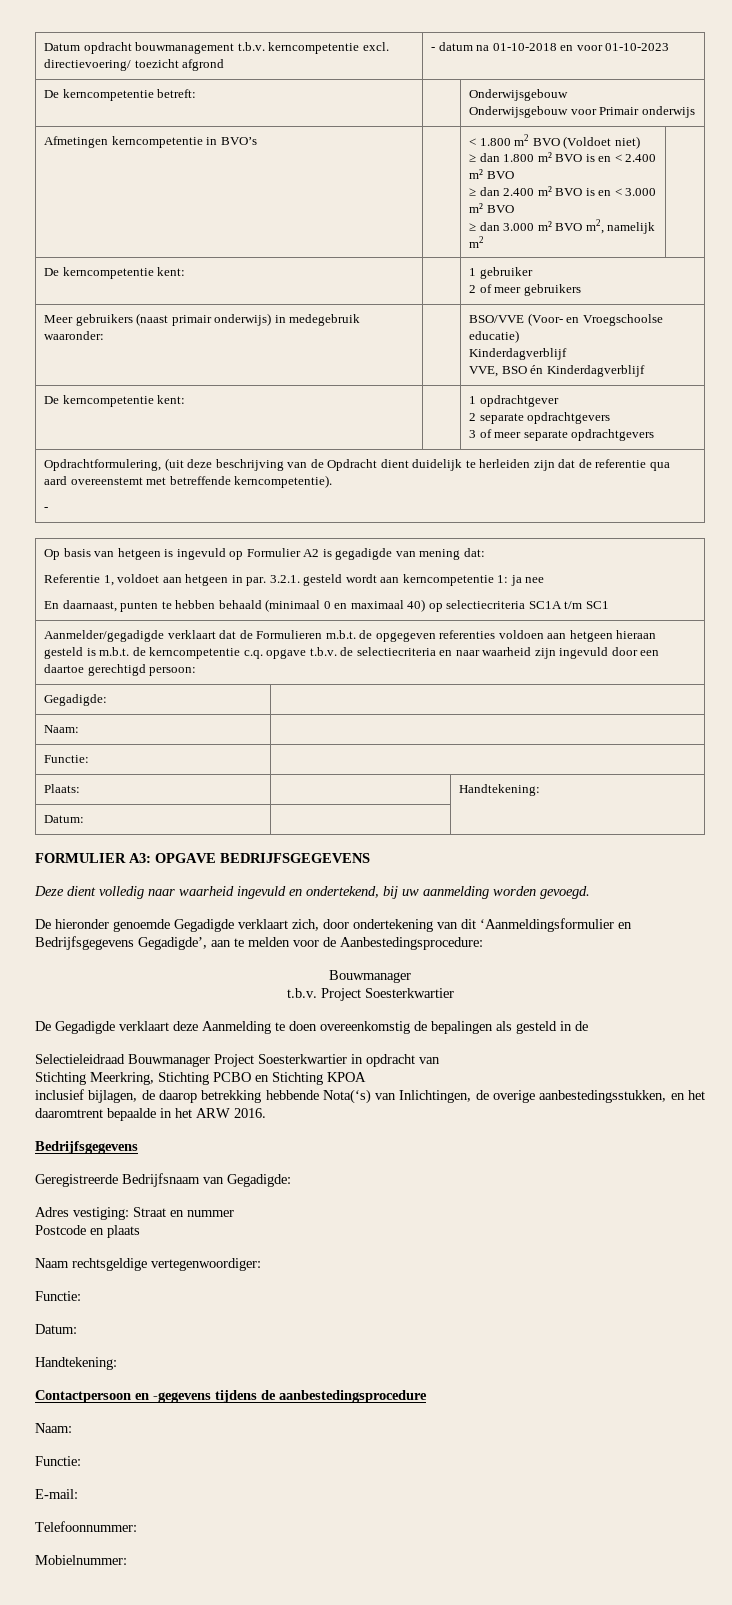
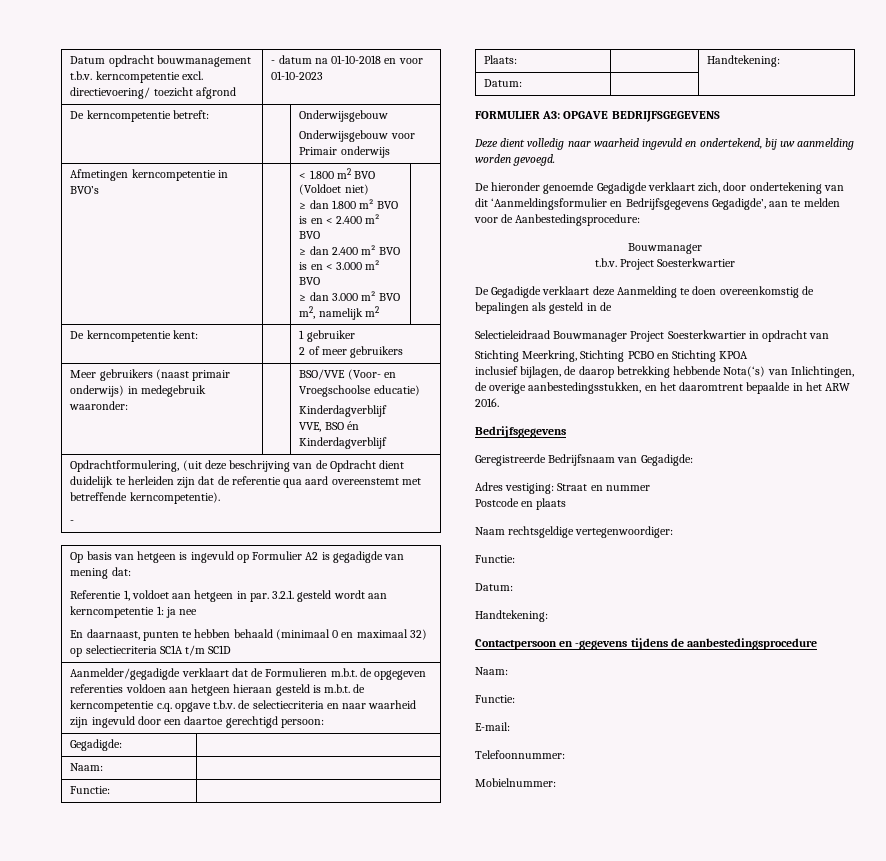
[44,395,186,407] [469,395,559,407] [469,412,611,424] [469,429,655,441] // De kerncompetentie kent: | | 1 opdrachtgever // 2 separate opdrachtgevers // 3 of meer separate opdrachtgevers -> (388, 443) none
[407,599,426,612] 40) -> [409,629,427,640] 32)
[585,601,609,609] SC1 -> [208,645,232,654] SC1D

